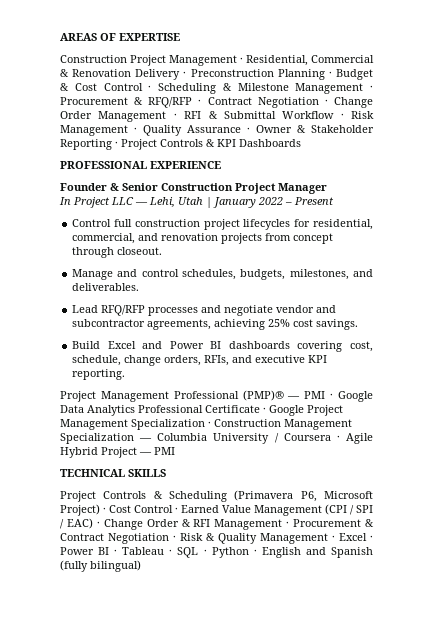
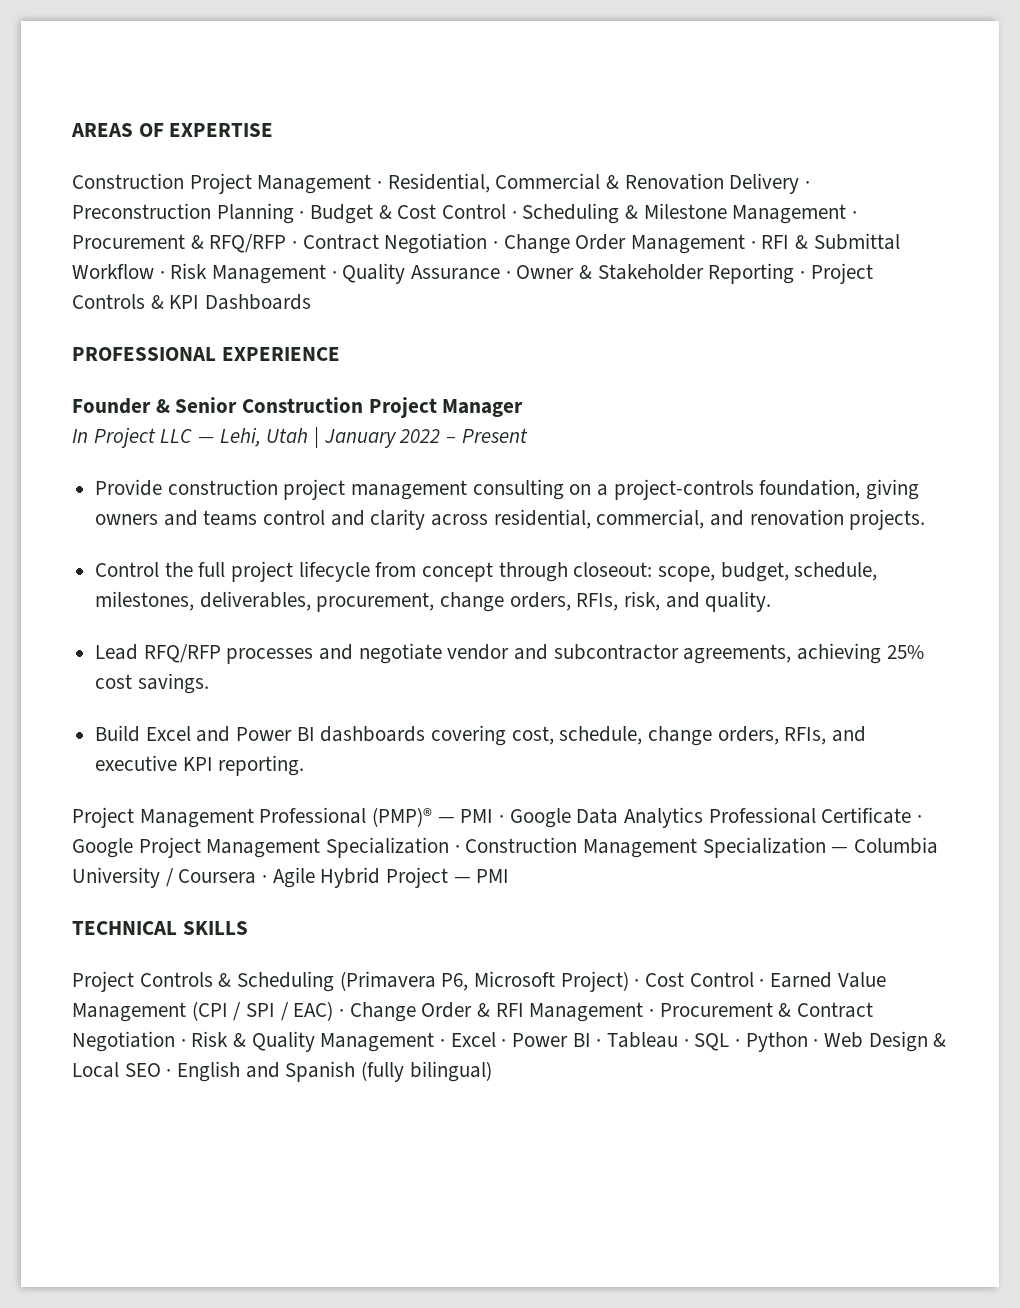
[72,219,373,230] [72,233,334,244] [72,247,163,258] [72,269,373,280] [72,283,140,291] Control full construction project lifecycles for residential, commercial, and renovation projects from concept through closeout. // Manage and control schedules, budgets, milestones, and deliverables. -> [95,479,920,500] [95,509,926,530] [95,561,878,582] [95,591,772,612] Provide construction project management consulting on a project-controls foundation, giving owners and teams control and clarity across residential, commercial, and renovation projects. // Control the full project lifecycle from concept through closeout: scope, budget, schedule, milestones, deliverables, procurement, change orders, RFIs, risk, and quality.
(257, 552) none -> [824,1031,947,1052] [72,1062,172,1078] Web Design & Local SEO ·

